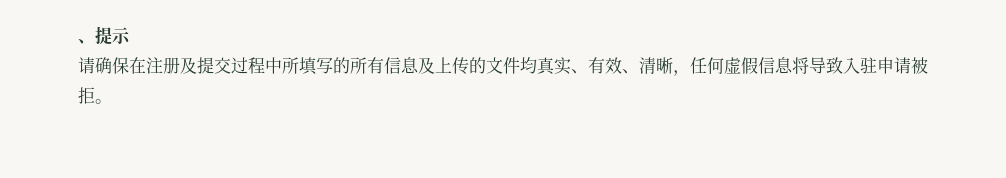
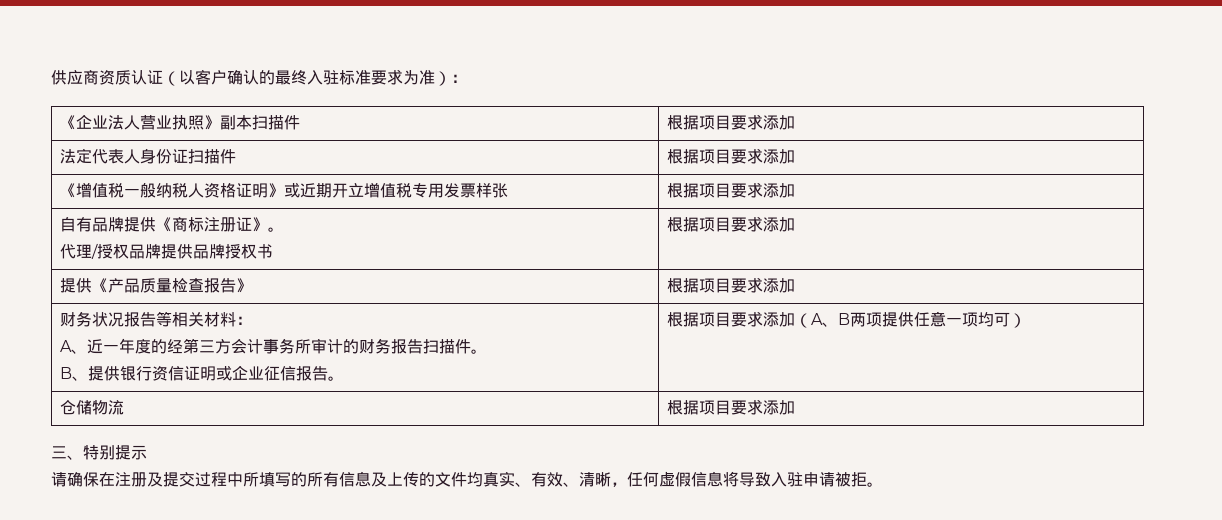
[78,39,95,44] 、 -> [51,69,467,86] [60,114,301,130] [667,114,796,130] [60,148,237,164] [667,148,796,164] [60,182,509,198] [667,182,796,198] [60,217,285,232] [60,243,274,259] [667,216,796,232] [60,278,253,293] [667,277,796,293] [60,311,253,327] [60,338,488,354] [60,365,345,381] [667,311,1027,328] [60,400,125,415] [667,399,796,415] [51,445,115,460] 供应商资质认证（以客户确认的最终入驻标准要求为准）： // 《企业法人营业执照》副本扫描件 | 根据项目要求添加 // 法定代表人身份证扫描件 | 根据项目要求添加 // 《增值税一般纳税人资格证明》或近期开立增值税专用发票样张 | 根据项目要求添加 // 自有品牌提供《商标注册证》。 // 代理/授权品牌提供品牌授权书 | 根据项目要求添加 // 提供《产品质量检查报告》 | 根据项目要求添加 // 财务状况报告等相关材料： // A、近一年度的经第三方会计事务所审计的财务报告扫描件。 // B、提供银行资信证明或企业征信报告。 | 根据项目要求添加（A、B两项提供任意一项均可） // 仓储物流 | 根据项目要求添加 // 三、特别

